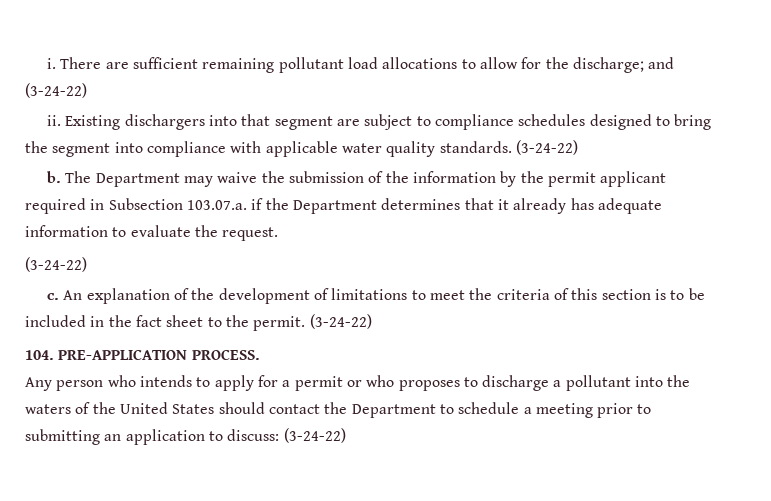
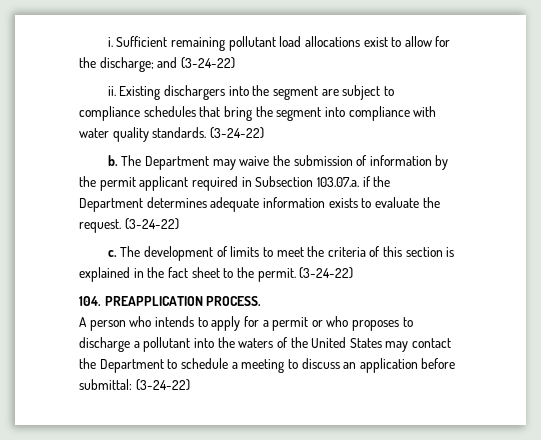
[60,57,199,69] There are sufficient -> [116,36,168,47] Sufficient
(458, 63) none -> [363,37,388,47] exist
[241,114,271,126] that -> [252,85,270,96] the
[589,114,671,130] designed to -> [199,106,221,117] that
[265,141,338,157] applicable -> (437, 111) none
[385,171,409,183] the -> (368, 160) none
[464,198,594,214] that it already has -> (207, 202) none
(108, 231) none -> [328,198,358,208] exists
(279, 234) // -> (121, 226) none
[63,288,215,304] An explanation of the -> [120,246,141,257] The
[331,288,408,300] limitations -> [230,246,260,257] limits
[670,288,705,300] [25,315,86,327] to be included -> [79,267,130,282] explained
[58,349,188,360] PRE-APPLICATION -> [104,296,203,306] PREAPPLICATION
[25,377,52,391] Any -> [79,317,87,327] A
[218,402,265,414] should -> [385,341,409,352] may
[597,403,652,418] [25,429,280,445] prior to submitting an application to discuss: -> [287,358,456,373] [79,379,132,390] to discuss an application before submittal:

